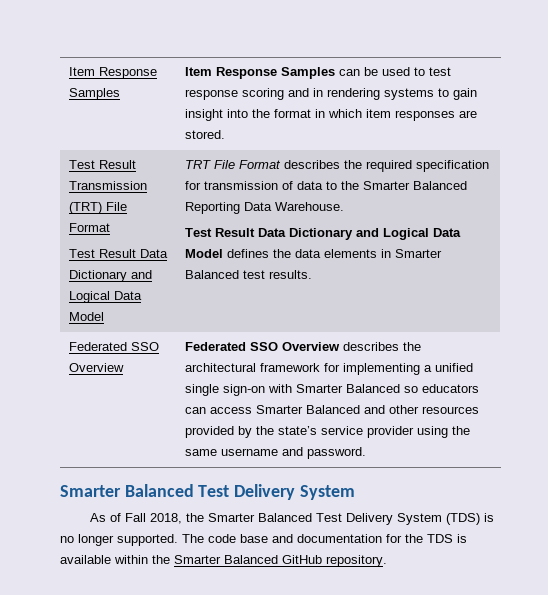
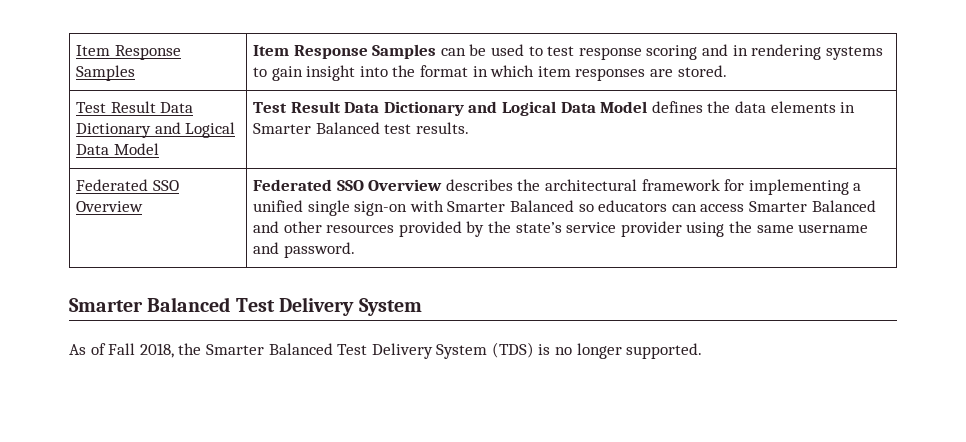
[68,181,147,190] [68,202,127,214] [68,223,110,232] [68,249,136,258] Transmission (TRT) File Format // Test Result -> (156, 107) none
[184,160,489,172] [184,181,467,190] [184,202,344,214] TRT File Format describes the required specification for transmission of data to the Smarter Balanced Reporting Data Warehouse. // -> (159, 149) none
[182,534,467,543] [60,555,387,567] The code base and documentation for the TDS is available within the Smarter Balanced GitHub repository. -> (703, 351) none

